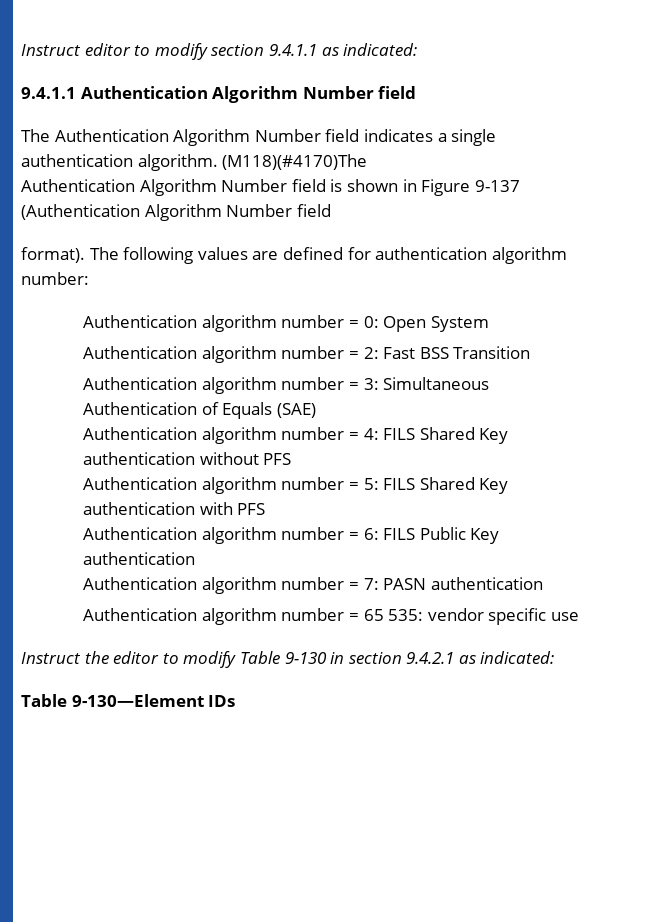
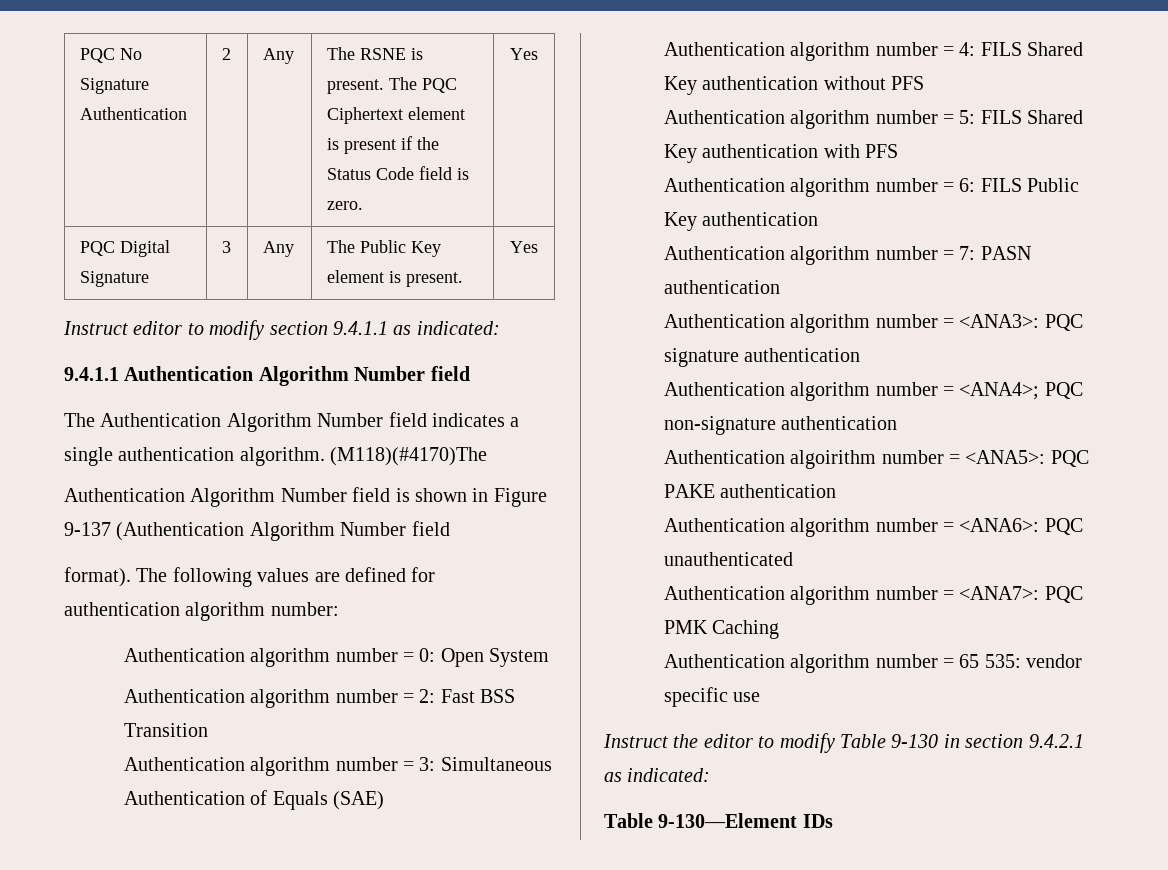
(21, 50) none -> [79,48,142,63] [79,78,149,94] [79,107,187,120] [221,48,231,60] [262,48,294,64] [326,47,423,60] [326,77,457,94] [326,107,465,124] [326,136,439,154] [326,166,469,180] [326,201,363,210] [510,48,538,60] [79,240,170,257] [79,271,149,287] [221,241,231,253] [262,241,294,257] [326,240,441,257] [326,270,463,287] [510,241,538,253] PQC No Signature Authentication | 2 | Any | The RSNE is present. The PQC Ciphertext element is present if the Status Code field is zero. | Yes // PQC Digital Signature | 3 | Any | The Public Key element is present. | Yes //
(543, 583) none -> [663,314,1083,333] [663,348,861,367] [663,382,1083,401] [663,416,898,435] [663,450,1089,469] [663,484,837,498] [663,518,1083,537] [663,552,793,566] [663,586,1083,605] [663,620,780,639] // Authentication algorithm number = <ANA3>: PQC signature authentication // Authentication algorithm number = <ANA4>; PQC non-signature authentication // Authentication algoirithm number = <ANA5>: PQC PAKE authentication // Authentication algorithm number = <ANA6>: PQC unauthenticated // Authentication algorithm number = <ANA7>: PQC PMK Caching

